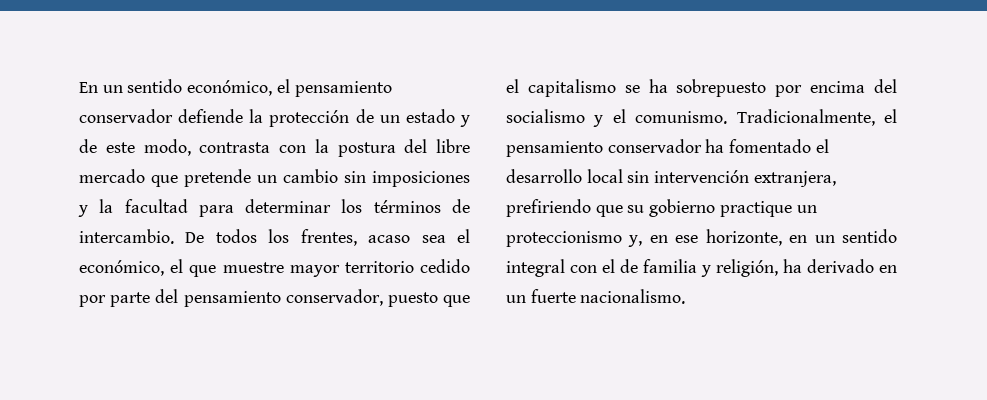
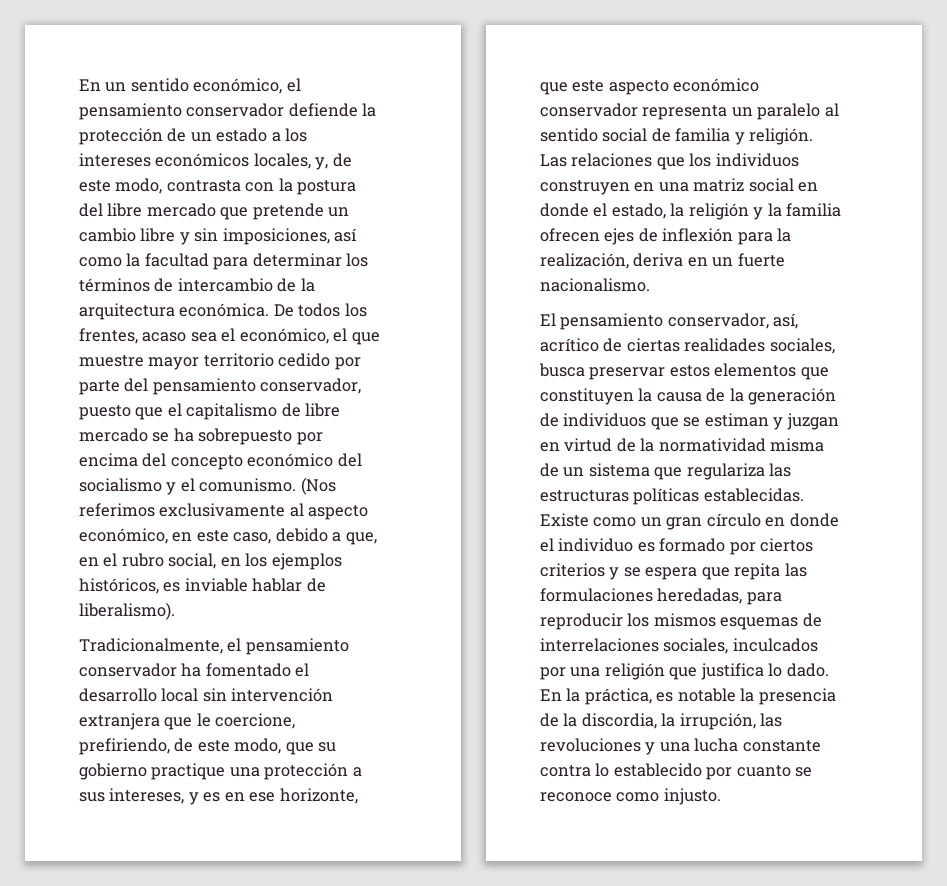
[460,115,471,127] y -> [271,128,308,142] [79,153,329,170] a los intereses económicos locales, y,
[344,171,470,187] [78,205,88,217] sin imposiciones y -> [140,228,358,245] [79,257,122,267] libre y sin imposiciones, así como
[79,229,174,244] intercambio. -> [177,278,315,292] [79,303,270,320] intercambio de la arquitectura económica.
(616, 88) none -> [281,403,341,417] [79,428,148,442] de libre mercado
(897, 86) none -> [170,453,362,470] concepto económico del
(728, 117) none -> [300,477,336,495] [79,503,369,520] [79,528,377,545] [79,553,342,570] [79,578,326,594] [79,602,175,620] (Nos referimos exclusivamente al aspecto económico, en este caso, debido a que, en el rubro social, en los ejemplos históricos, es inviable hablar de liberalismo). //
[753,171,836,187] [506,199,817,217] [506,229,898,247] [506,259,897,277] [506,289,686,304] extranjera, prefiriendo que su gobierno practique un proteccionismo y, en ese horizonte, en un sentido integral con el de familia y religión, ha derivado en un fuerte nacionalismo. -> [79,713,296,730] [79,738,337,755] [79,763,362,780] [79,788,358,805] [540,78,760,95] [540,103,839,120] [540,128,814,145] [540,153,799,170] [540,178,819,195] [540,203,842,220] [540,228,792,245] [540,253,785,269] [540,278,650,292] [540,313,799,330] [540,338,835,354] [539,363,829,380] [540,388,837,405] [540,413,839,430] [540,438,825,452] [540,463,792,480] [540,488,804,505] [540,513,839,530] [540,538,814,555] [540,563,807,580] [540,588,782,605] [540,613,822,630] [540,638,818,654] [540,663,829,680] [540,688,836,705] [540,713,783,730] [540,738,821,755] [540,763,813,780] [540,788,721,805] extranjera que le coercione, prefiriendo, de este modo, que su gobierno practique una protección a sus intereses, y es en ese horizonte, que este aspecto económico conservador representa un paralelo al sentido social de familia y religión. Las relaciones que los individuos construyen en una matriz social en donde el estado, la religión y la familia ofrecen ejes de inflexión para la realización, deriva en un fuerte nacionalismo. // El pensamiento conservador, así, acrítico de ciertas realidades sociales, busca preservar estos elementos que constituyen la causa de la generación de individuos que se estiman y juzgan en virtud de la normatividad misma de un sistema que regulariza las estructuras políticas establecidas. Existe como un gran círculo en donde el individuo es formado por ciertos criterios y se espera que repita las formulaciones heredadas, para reproducir los mismos esquemas de interrelaciones sociales, inculcados por una religión que justifica lo dado. En la práctica, es notable la presencia de la discordia, la irrupción, las revoluciones y una lucha constante contra lo establecido por cuanto se reconoce como injusto.

